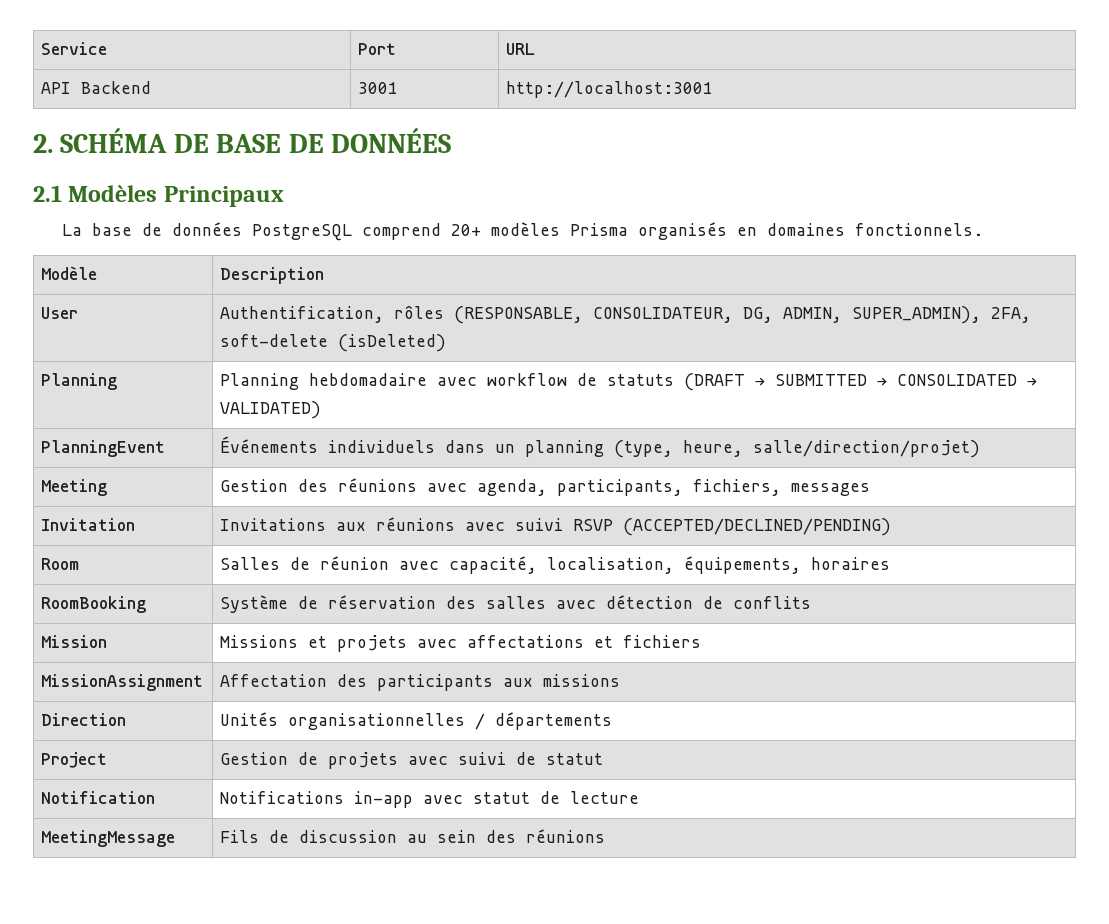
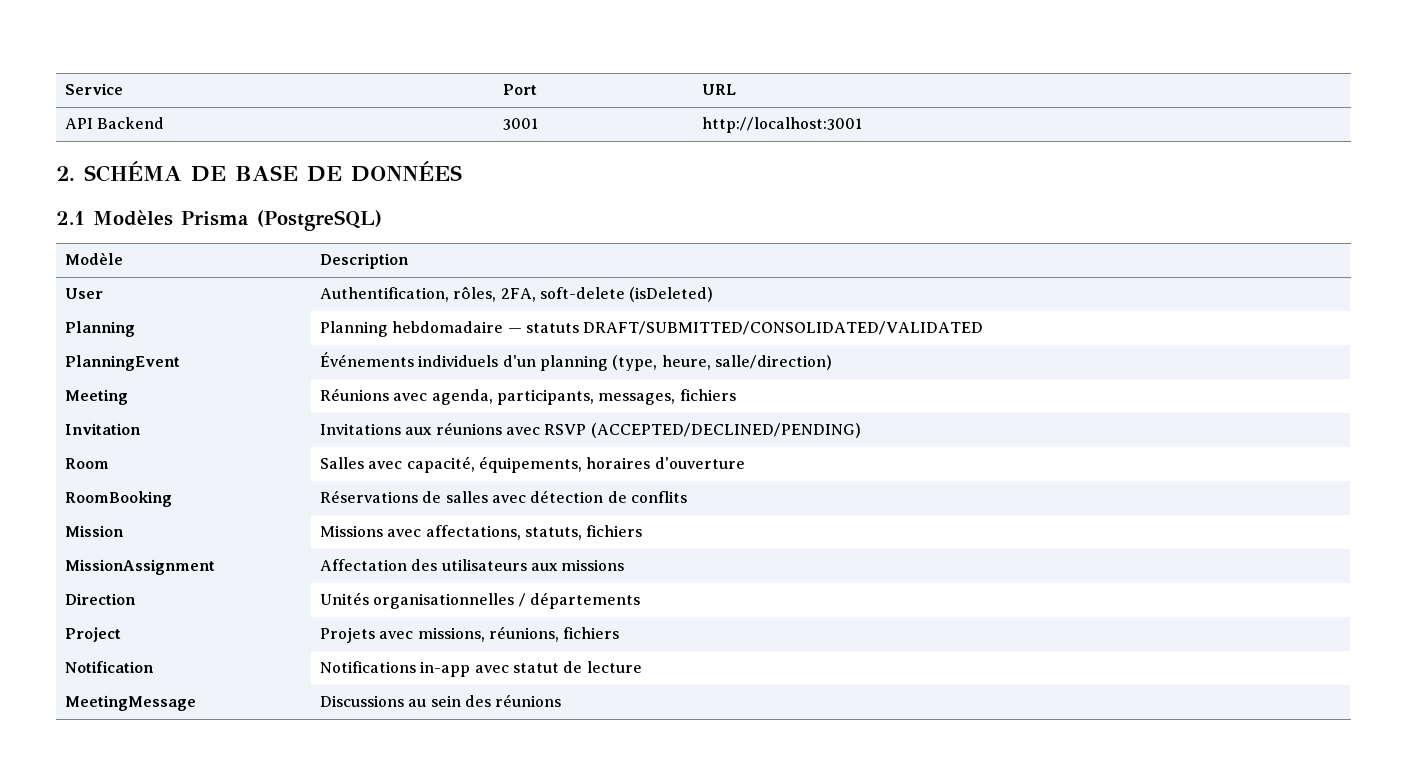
[163,186,284,207] [61,222,983,241] [41,266,98,280] [220,267,325,284] [41,307,79,319] [220,305,982,324] Principaux // La base de données PostgreSQL comprend 20+ modèles Prisma organisés en domaines fonctionnels. // Modèle | Description // User | Authentification, rôles (RESPONSABLE, CONSOLIDATEUR, DG, ADMIN, SUPER_ADMIN), -> [181,210,382,231] [64,253,123,265] [319,253,409,269] [64,288,103,299] [319,286,497,302] Prisma (PostgreSQL) // Modèle | Description // User | Authentification, rôles,
[437,373,1038,391] [220,401,322,419] avec workflow de statuts (DRAFT → SUBMITTED → CONSOLIDATED → VALIDATED) -> [507,321,984,335] — statuts DRAFT/SUBMITTED/CONSOLIDATED/VALIDATED
[445,440,516,453] dans un -> [502,355,536,367] d'un
[753,440,981,458] salle/direction/projet) -> [714,355,832,370] salle/direction)
[220,478,418,492] Gestion des réunions -> [319,388,389,401] Réunions
[693,479,871,496] fichiers, messages -> [598,389,736,405] messages, fichiers
[515,518,564,531] suivi -> (540, 431) none
[290,556,390,570] de réunion -> (364, 463) none
[547,557,675,574] localisation, -> (475, 464) none
(891, 563) none -> [654,457,745,469] d'ouverture
[220,595,477,613] Système de réservation des -> [319,490,442,503] Réservations de
[308,635,614,652] et projets avec affectations et -> [387,525,582,540] avec affectations, statuts,
[377,674,494,691] participants -> [441,559,527,571] utilisateurs
[220,752,604,769] Gestion de projets avec suivi de statut -> [319,626,620,643] Projets avec missions, réunions, fichiers
[220,830,398,843] Fils de discussion -> [319,695,404,707] Discussions

